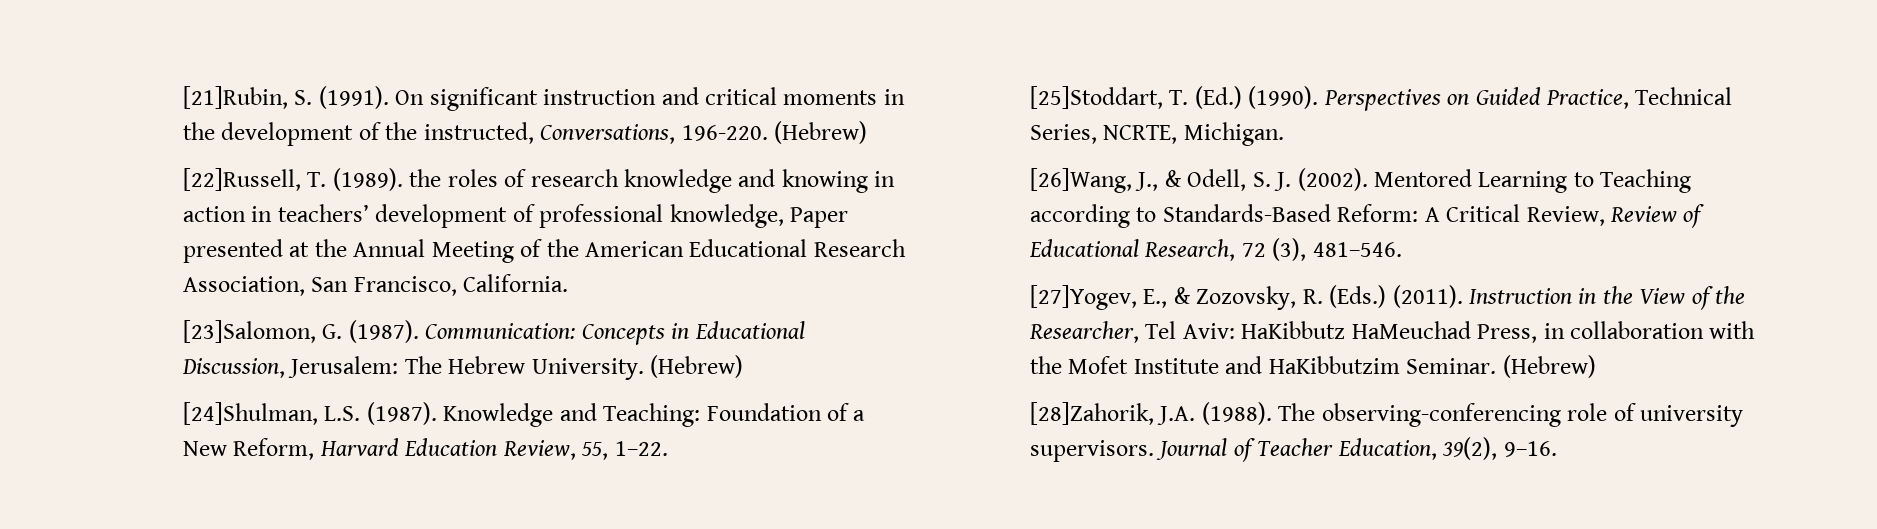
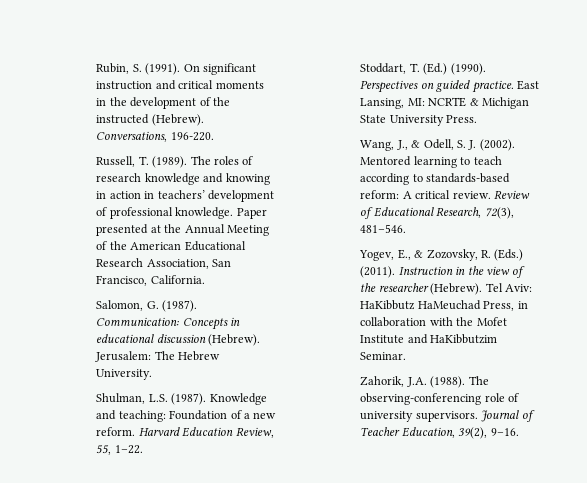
[182,86,288,109] [21]Rubin, -> [96,63,130,74] Rubin,
[423,122,534,144] instructed, -> [96,114,204,126] instructed (Hebrew).
[774,121,868,144] [182,168,301,191] (Hebrew) // [22]Russell, -> [96,156,136,167] // Russell,
[409,169,442,187] the -> [190,156,211,165] The
[669,204,784,228] knowledge, -> [175,207,234,219] knowledge.
[182,320,316,343] [23]Salomon, -> [96,300,144,311] Salomon,
[694,321,805,339] [181,358,285,378] Educational Discussion, -> [96,334,261,346] educational discussion (Hebrew).
[650,355,744,378] [182,402,318,425] (Hebrew) // [24]Shulman, -> [96,393,146,404] // Shulman,
[603,403,701,427] Teaching: -> [118,410,166,422] teaching:
[182,438,315,460] New Reform, -> [253,412,277,419] [96,427,136,436] new reform.
[1029,86,1163,109] [25]Stoddart, -> [360,63,407,74] Stoddart,
[1475,87,1733,109] [1029,122,1284,146] [1029,168,1132,193] Guided Practice, Technical Series, NCRTE, Michigan. // [26]Wang, -> [436,80,539,93] [360,97,529,109] [360,115,478,126] [360,140,395,151] guided practice. East Lansing, MI: NCRTE & Michigan State University Press. // Wang,
[1478,169,1692,193] [1029,204,1605,228] Learning to Teaching according to Standards-Based Reform: A Critical Review, -> [413,156,502,168] [360,173,511,185] [360,190,491,199] learning to teach according to standards-based reform: A critical review.
[1241,238,1307,261] 72 (3), -> [484,207,514,219] 72(3),
[1029,285,1137,310] [27]Yogev, -> [359,250,395,261] Yogev,
[1639,286,1746,310] [1028,321,1139,343] View of the Researcher, -> [485,266,526,278] [360,283,483,295] view of the researcher (Hebrew).
[1502,355,1596,378] [1029,402,1154,425] (Hebrew) // [28]Zahorik, -> [360,376,405,387] // Zahorik,

